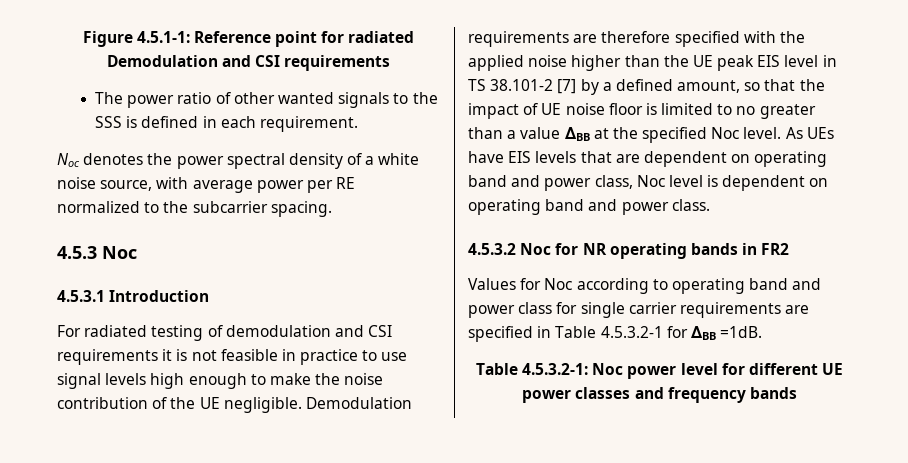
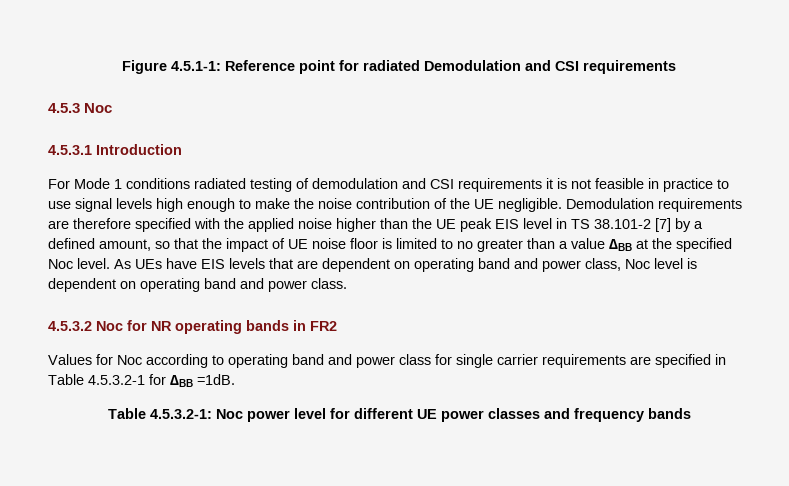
[95,92,438,108] [95,116,359,132] [57,153,420,169] [57,177,356,193] [57,201,332,217] // The power ratio of other wanted signals to the SSS is defined in each requirement. // Noc denotes the power spectral density of a white noise source, with average power per RE normalized to the subcarrier spacing. -> (676, 67) none
(81, 331) none -> [74,178,190,189] Mode 1 conditions

